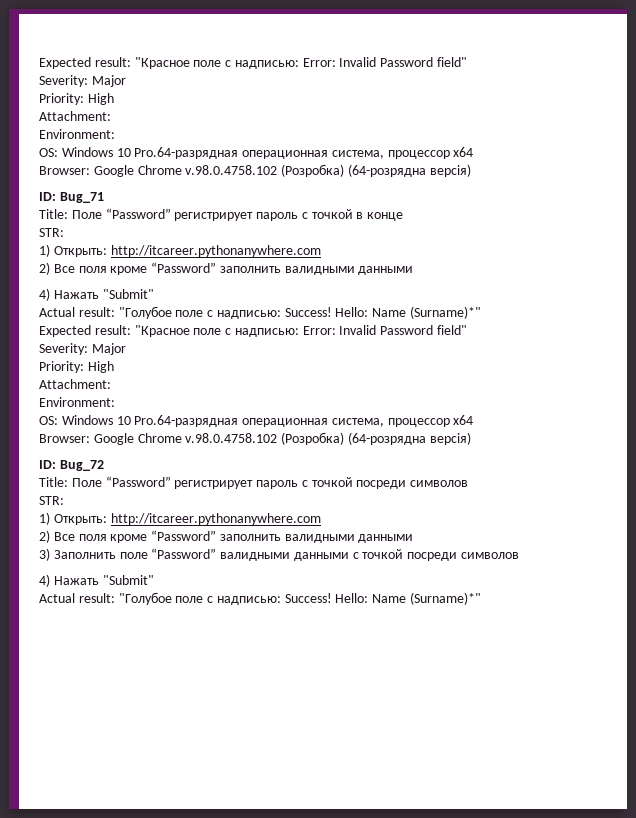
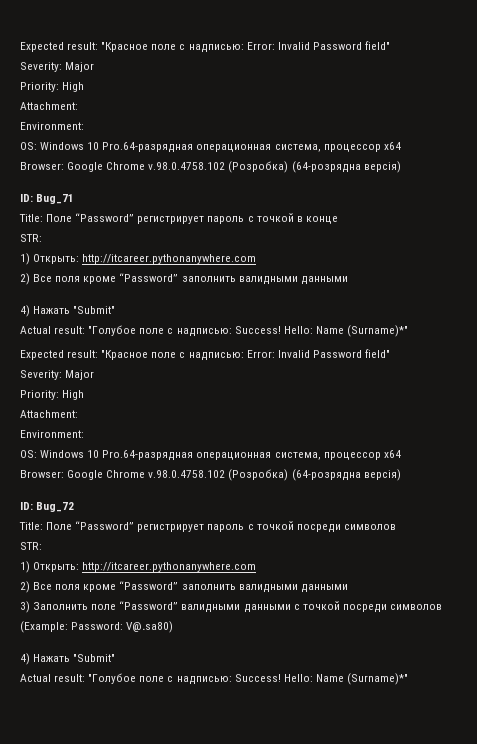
(520, 555) none -> [20,621,174,633] (Example: Password: V@.sa80)

